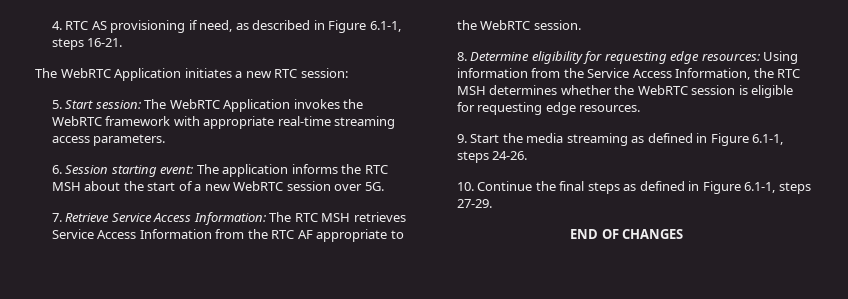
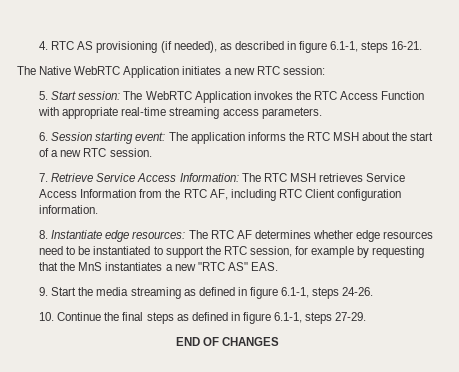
[188,20,233,32] if need, -> [160,41,217,53] (if needed),
[328,20,367,33] Figure -> [299,41,328,53] figure
(57, 73) none -> [39,66,72,75] Native
[51,116,171,126] WebRTC framework -> [313,91,425,100] RTC Access Function
[233,181,384,191] WebRTC session over 5G. -> [83,148,152,157] RTC session.
[297,229,404,242] [456,20,581,30] [456,51,799,64] [456,68,801,80] [456,85,794,98] [456,102,641,115] AF appropriate to the WebRTC session. // 8. Determine eligibility for requesting edge resources: Using information from the Service Access Information, the RTC MSH determines whether the WebRTC session is eligible for requesting edge resources. -> [209,189,402,201] [39,205,99,214] [39,230,434,242] [39,246,425,258] [39,262,278,271] AF, including RTC Client configuration information. // 8. Instantiate edge resources: The RTC AF determines whether edge resources need to be instantiated to support the RTC session, for example by requesting that the MnS instantiates a new "RTC AS" EAS.
[710,133,749,146] Figure -> [249,287,278,299] figure
[702,181,741,194] Figure -> [242,312,271,324] figure

